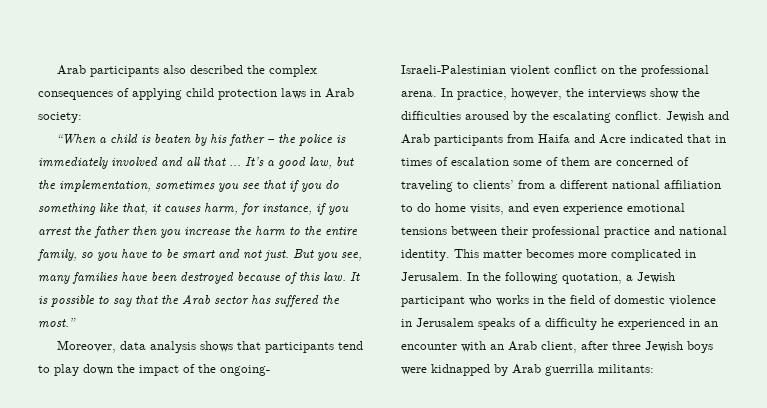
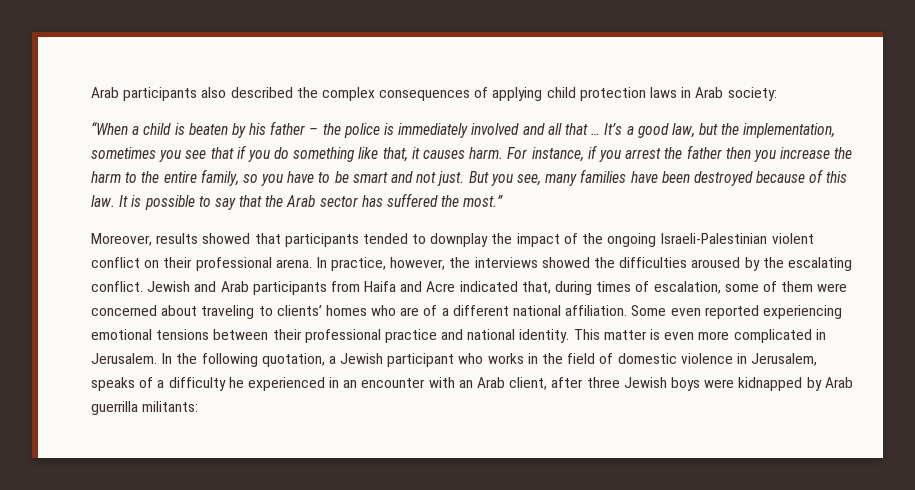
[204,203,260,215] harm, for -> [469,147,528,159] harm. For
[120,341,364,353] [38,364,113,376] data analysis shows that participants tend to play down -> [156,233,489,247] results showed that participants tended to downplay
[220,365,270,376] ongoing- -> [607,233,657,247] ongoing
[619,65,637,74] the -> [163,257,193,268] their
[650,88,679,99] show -> [541,257,590,268] showed
[687,134,726,143] that in -> [521,281,593,295] that, during
[451,157,509,166] escalation -> [653,281,721,294] escalation,
[594,157,689,166] [401,180,721,192] [401,203,623,215] are concerned of traveling to clients’ from a different national affiliation to do home visits, and even experience -> [817,283,848,292] [91,305,842,319] were concerned about traveling to clients’ homes who are of a different national affiliation. Some even reported experiencing
[526,249,574,258] becomes -> [650,329,695,340] is even
[416,318,474,327] Jerusalem -> [751,353,818,366] Jerusalem,

